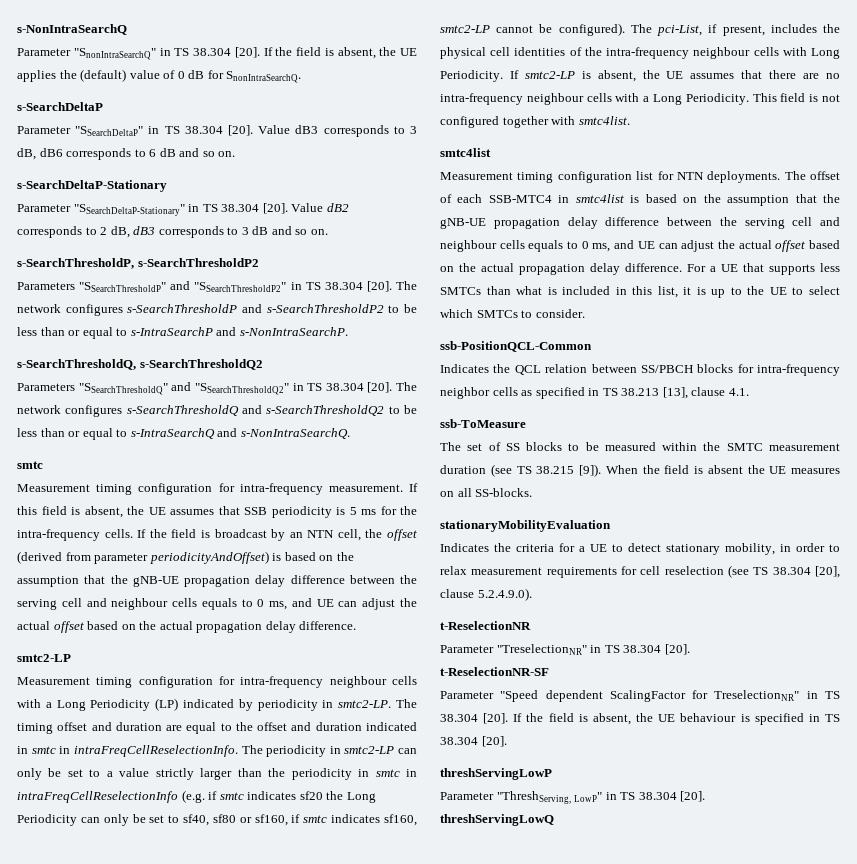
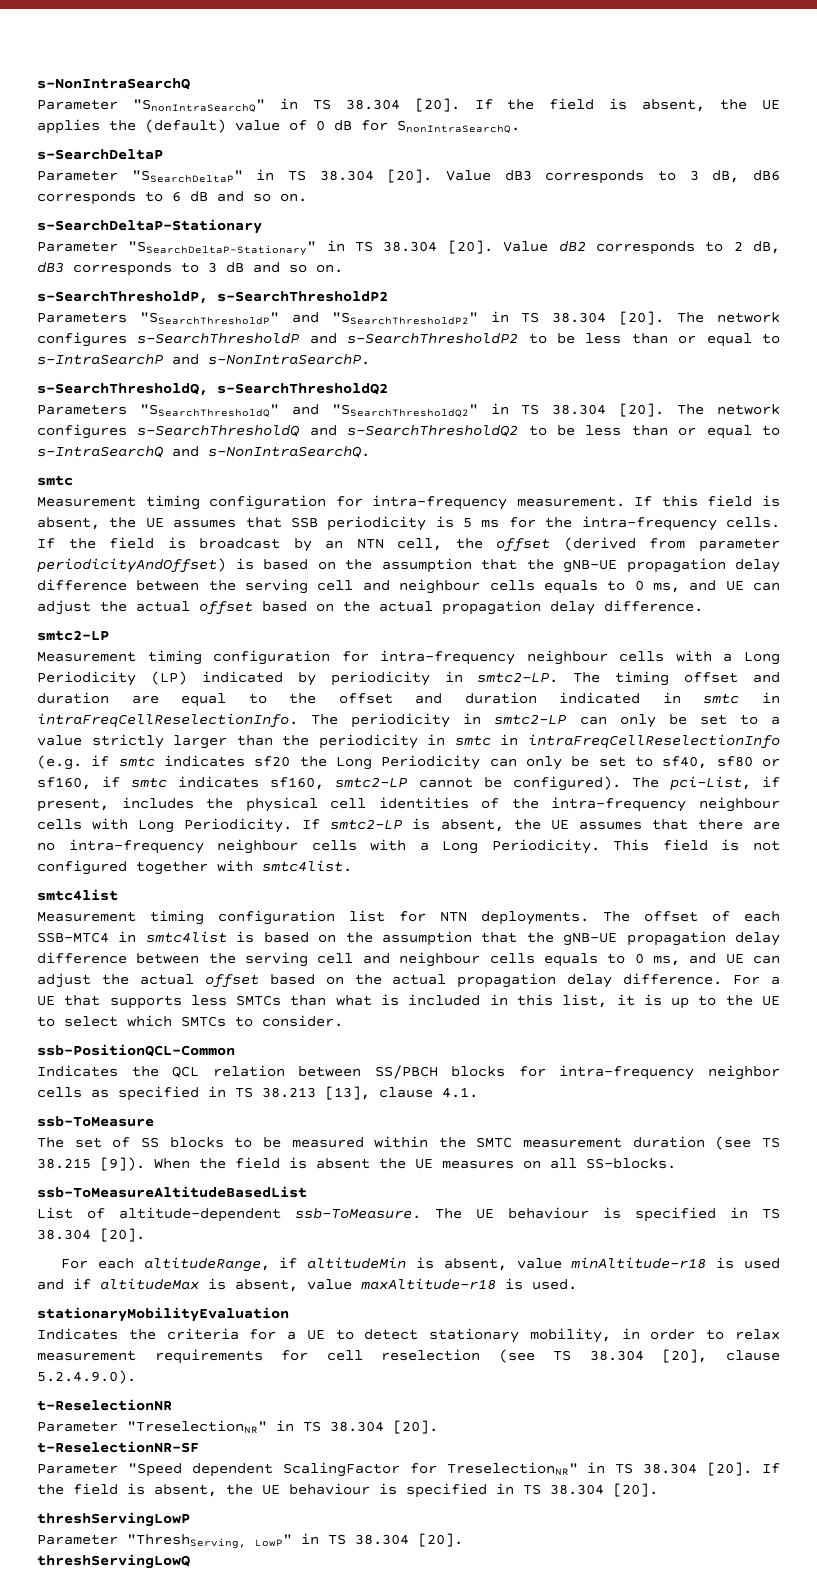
(533, 492) none -> [37,1186,307,1198] [37,1207,780,1222] [37,1228,145,1242] [60,1257,780,1272] [37,1278,577,1292] // ssb-ToMeasureAltitudeBasedList // List of altitude-dependent ssb-ToMeasure. The UE behaviour is specified in TS 38.304 [20]. // For each altitudeRange, if altitudeMin is absent, value minAltitude-r18 is used and if altitudeMax is absent, value maxAltitude-r18 is used.

